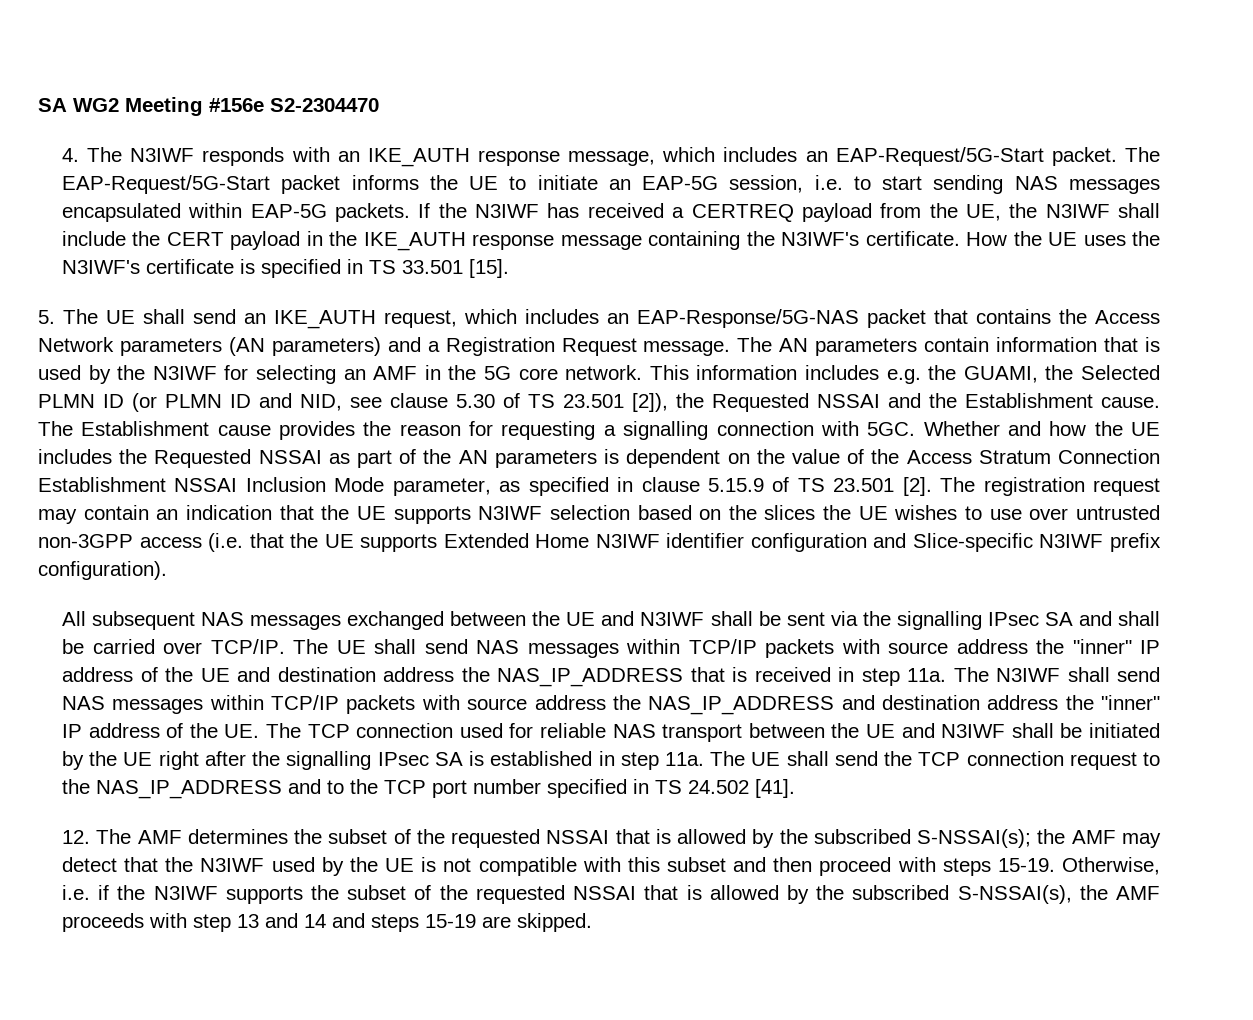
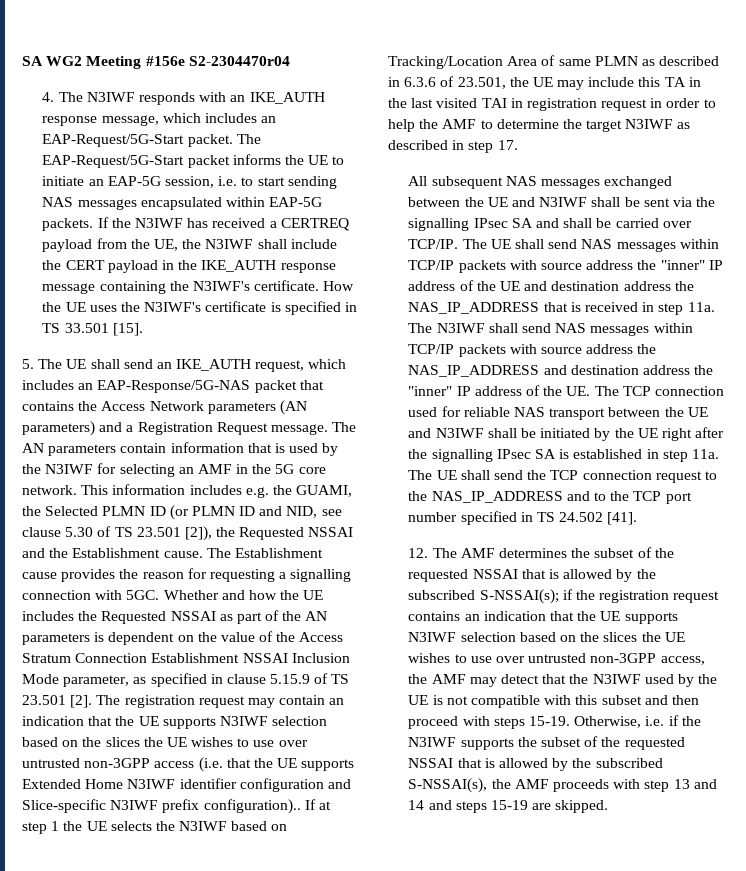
[270,98,379,112] S2-2304470 -> [188,56,290,66] S2-2304470r04
[38,561,167,580] configuration). -> [203,799,331,814] [22,821,288,834] [388,55,720,69] [388,76,701,90] [388,98,716,111] [388,119,691,132] [388,140,518,153] configuration).. If at step 1 the UE selects the N3IWF based on Tracking/Location Area of same PLMN as described in 6.3.6 of 23.501, the UE may include this TA in the last visited TAI in registration request in order to help the AMF to determine the target N3IWF as described in step 17.
(1032, 838) none -> [562,589,720,603] [408,611,678,624] [408,632,685,642] [408,653,705,665] if the registration request contains an indication that the UE supports N3IWF selection based on the slices the UE wishes to use over untrusted non-3GPP access,

